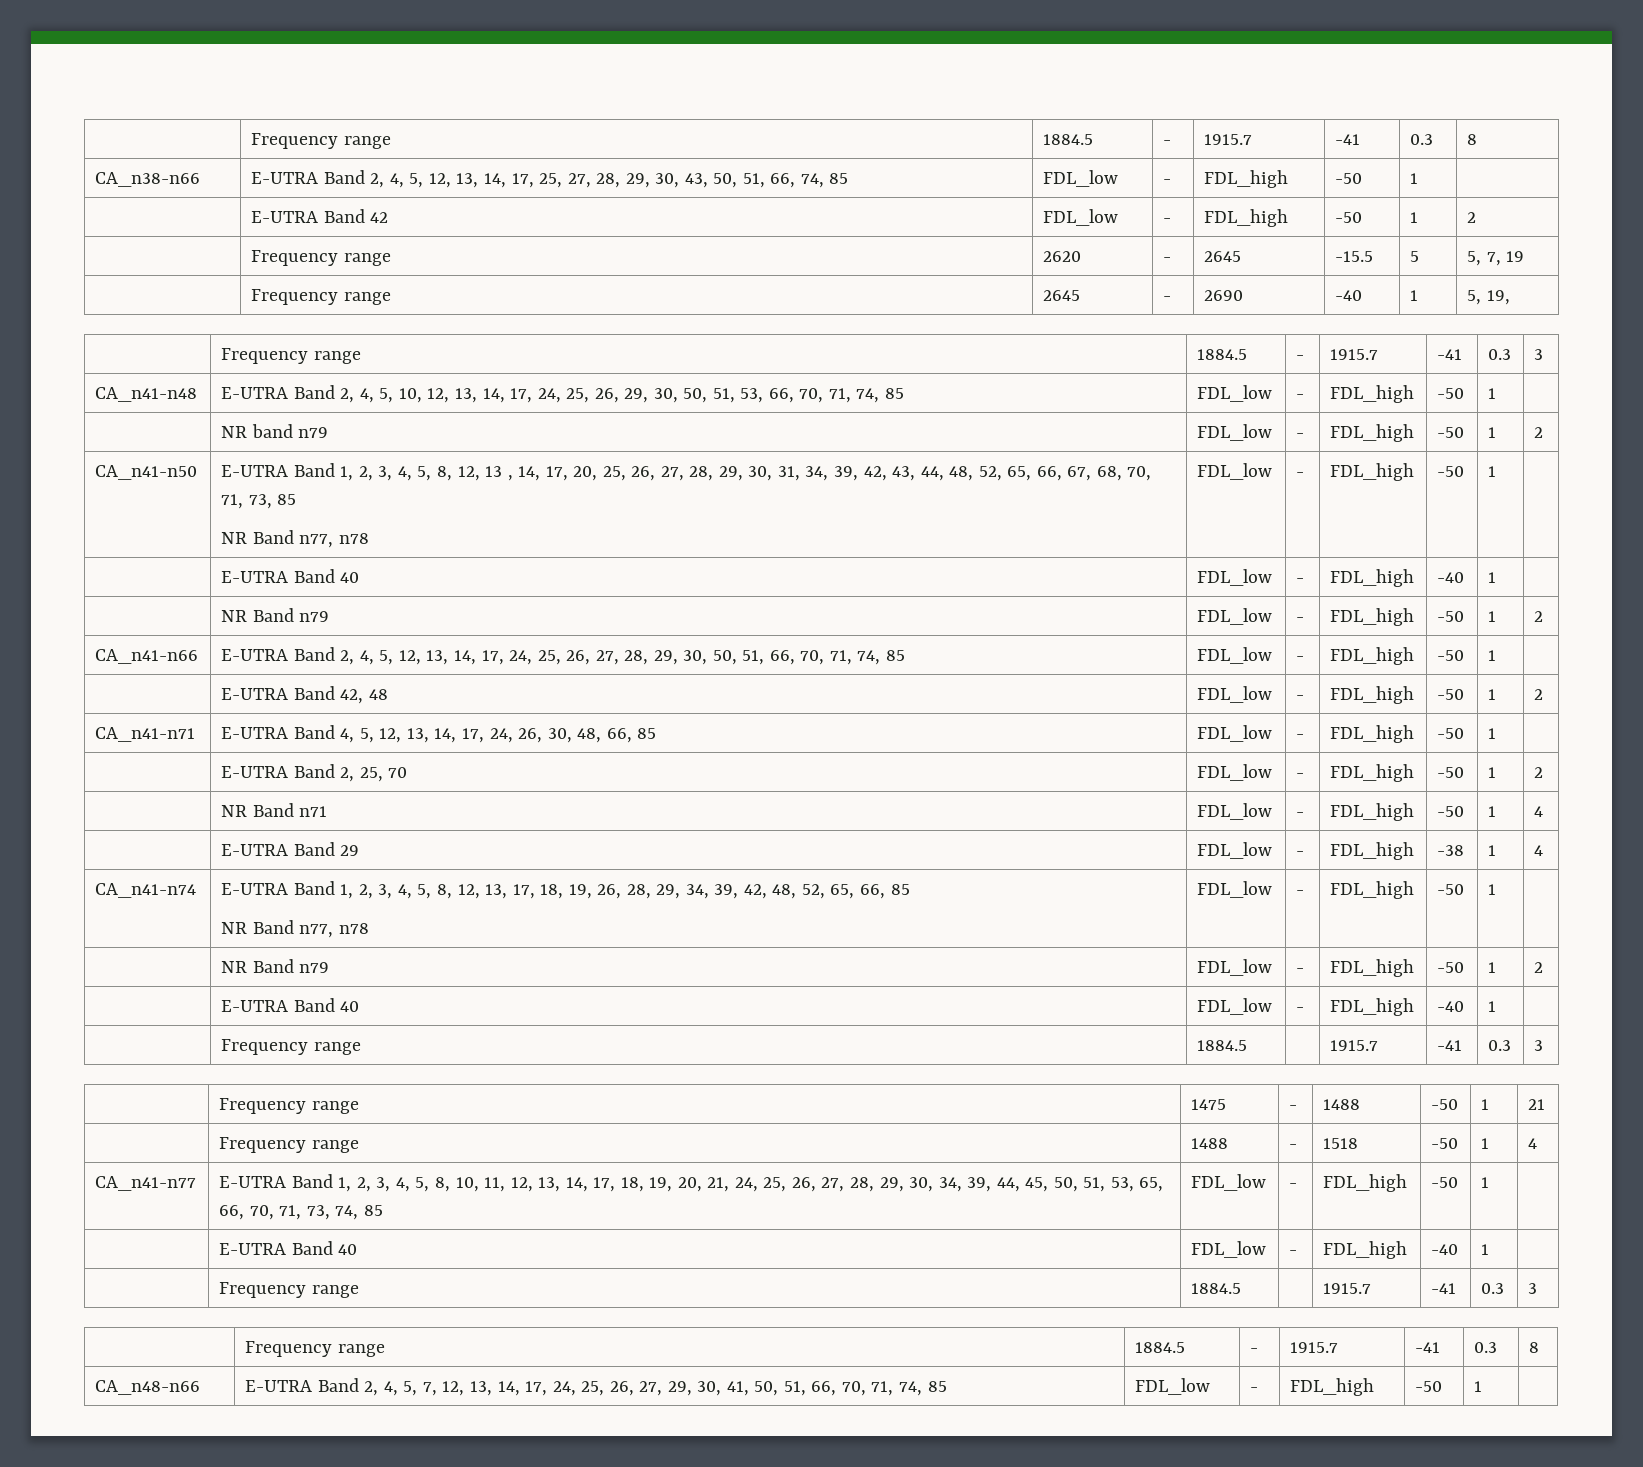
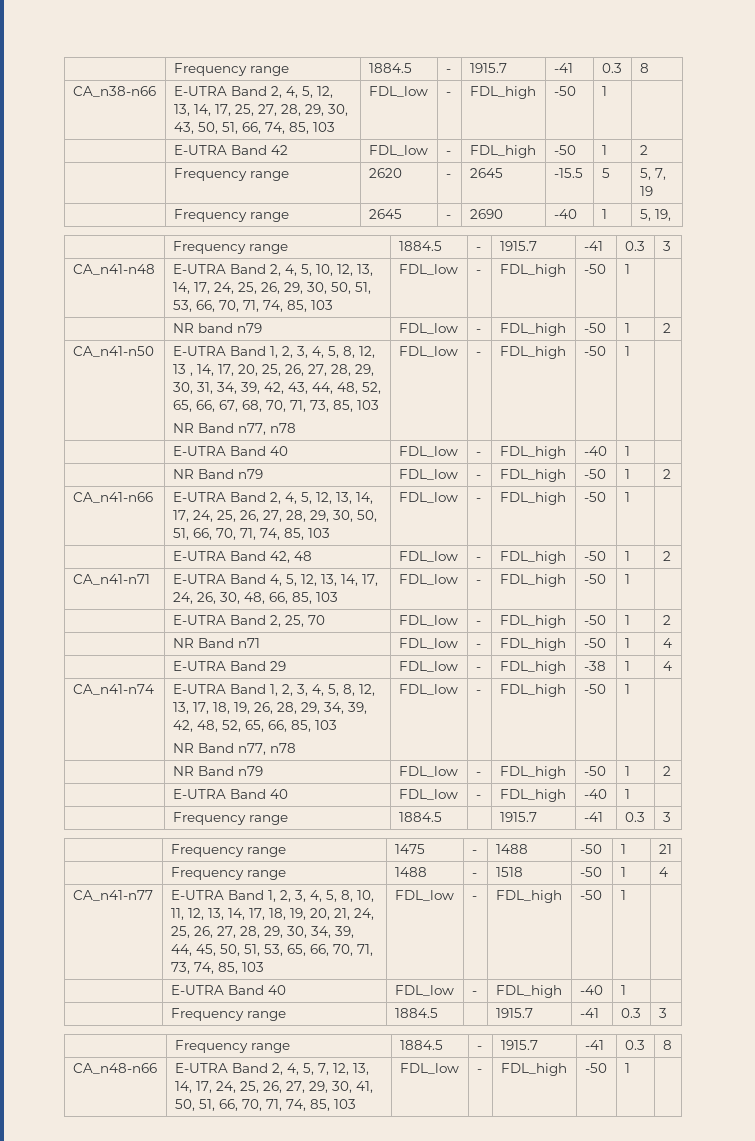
[829,173,849,184] 85 -> [288,122,335,134] 85, 103
[885,388,905,399] 85 -> [286,300,333,312] 85, 103
[277,494,297,505] 85 -> [332,400,379,412] 85, 103
[886,650,906,661] 85 -> [283,528,330,540] 85, 103
[637,728,657,739] 85 -> [291,592,338,604] 85, 103
[890,884,910,895] 85 -> [290,720,337,732] 85, 103
[363,1205,383,1216] 85 -> [217,962,264,974] 85, 103
[927,1381,947,1392] 85 -> [309,1099,356,1111] 85, 103

